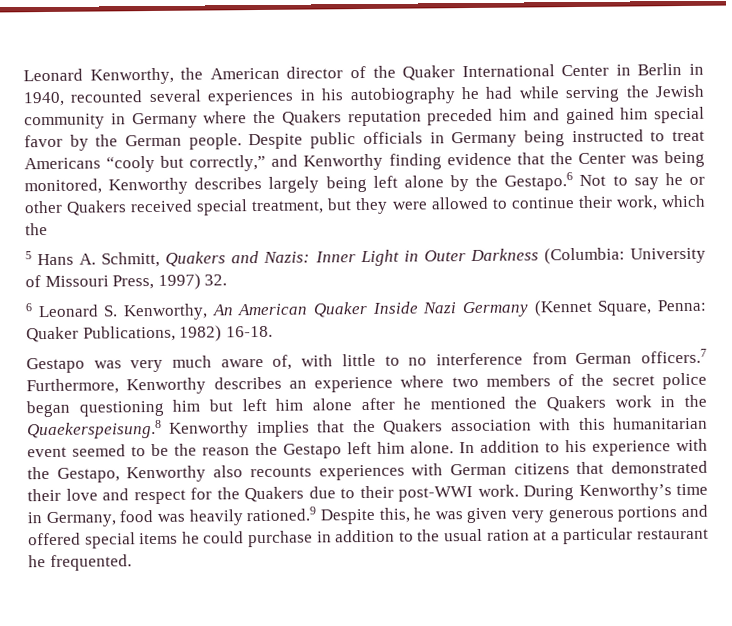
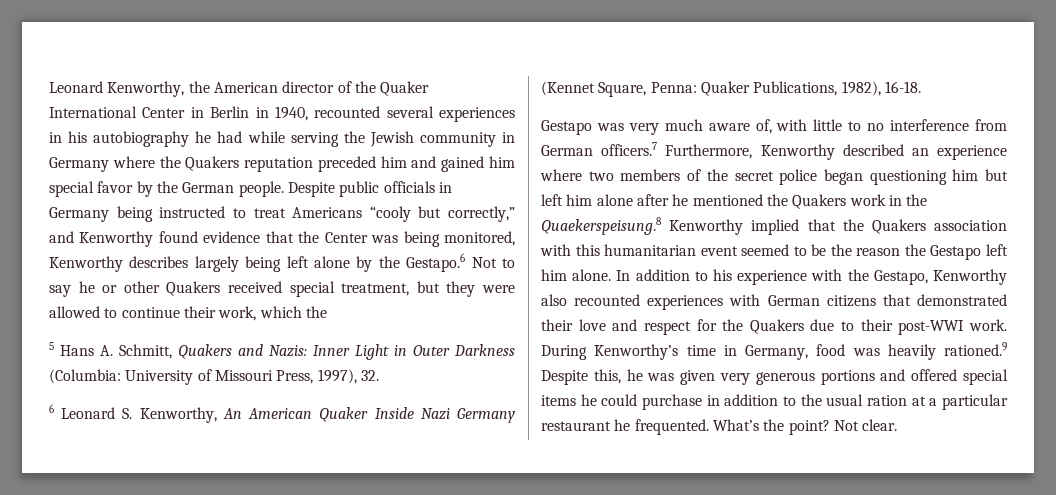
[388,153,442,170] finding -> [158,231,198,243] found
[157,273,201,290] 1997) -> [317,369,357,384] 1997),
[179,325,223,342] 1982) -> [841,81,881,96] 1982),
[213,376,282,390] describes -> [842,144,904,156] described
[256,420,310,438] implies -> [751,219,800,235] implied
[249,466,312,478] recounts -> [574,294,641,306] recounted
(132, 562) none -> [712,419,898,435] What’s the point? Not clear.

